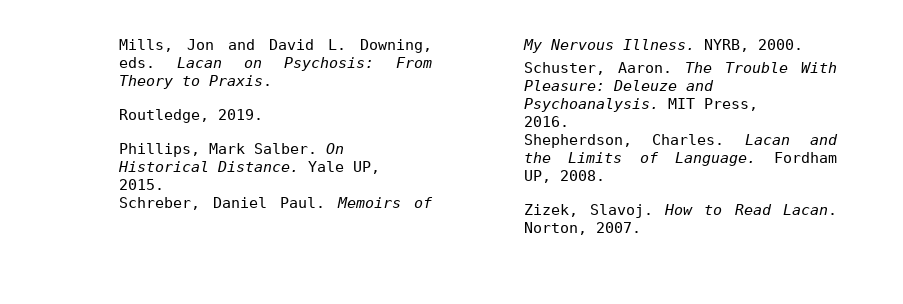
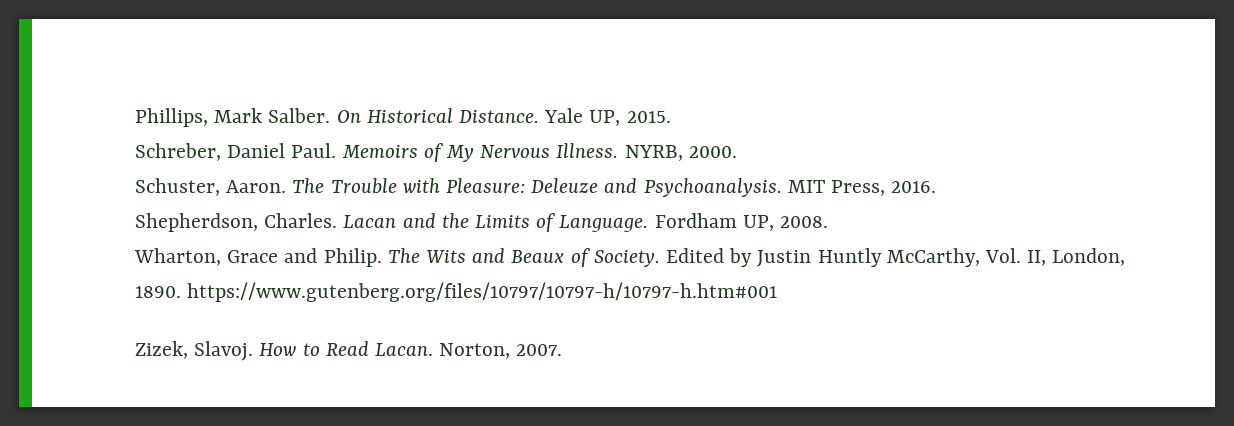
[118,39,433,53] [118,57,432,71] [118,75,272,89] [118,109,263,123] Mills, Jon and David L. Downing, eds. Lacan on Psychosis: From Theory to Praxis. // Routledge, 2019. // -> (134, 117) none
[801,62,837,73] With -> [402,178,440,193] with
(758, 104) // -> (885, 188) none
(605, 175) none -> [133,248,1126,267] [134,282,778,302] // Wharton, Grace and Philip. The Wits and Beaux of Society. Edited by Justin Huntly McCarthy, Vol. II, London, 1890. https://www.gutenberg.org/files/10797/10797-h/10797-h.htm#001

